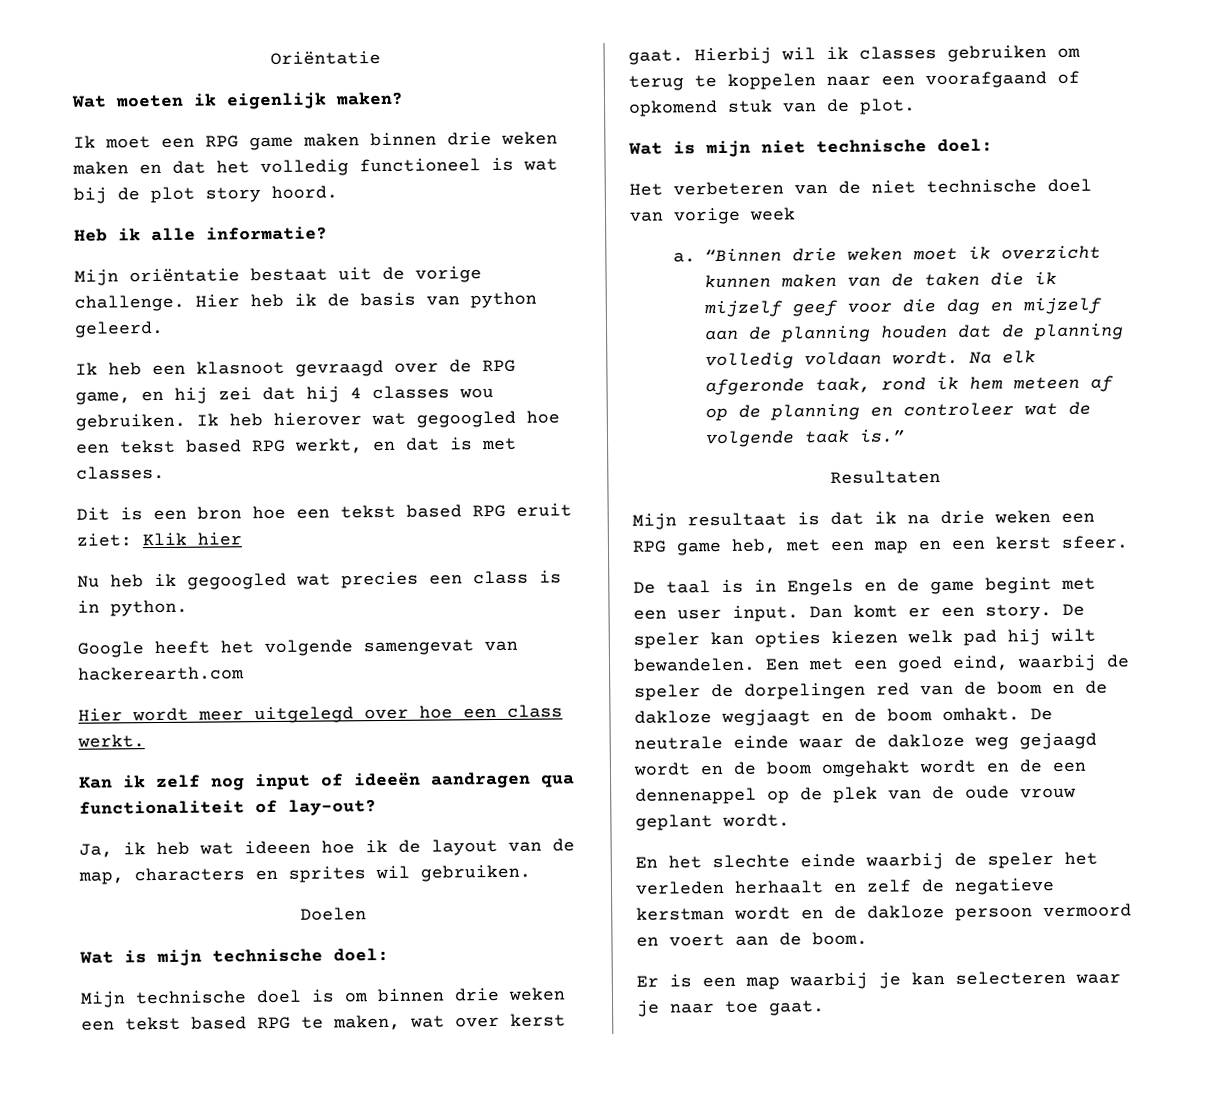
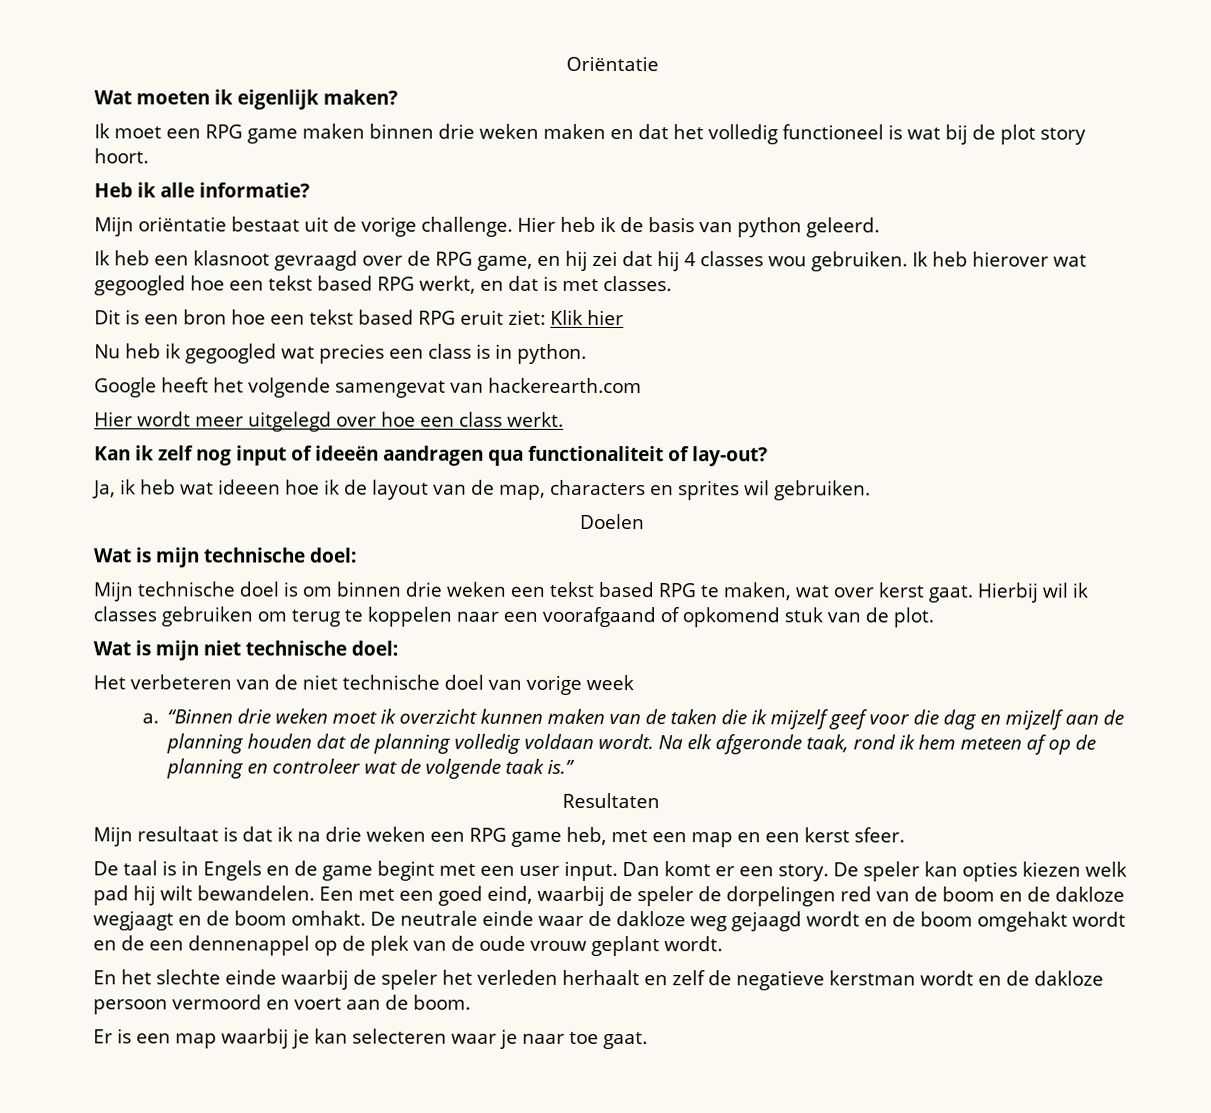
[271,185,338,199] hoord. -> [94,148,149,164] hoort.

